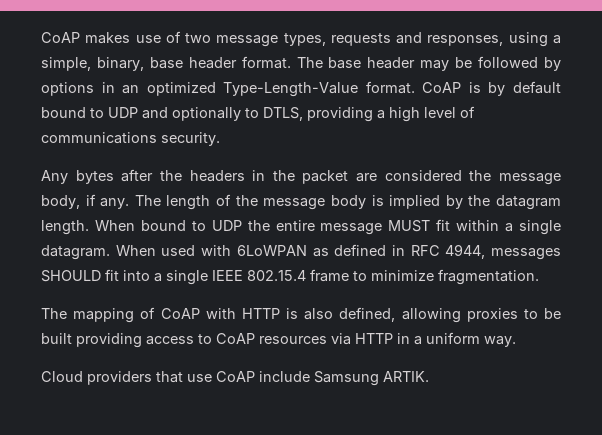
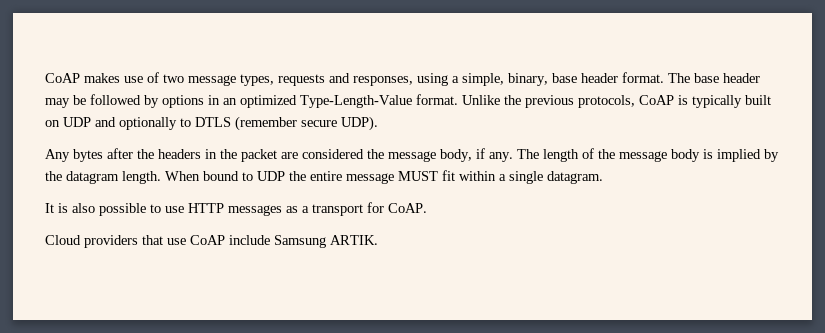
[422,81,561,96] [41,106,475,122] [41,132,220,146] CoAP is by default bound to UDP and optionally to DTLS, providing a high level of communications security. -> [462,95,771,108] [45,116,378,131] Unlike the previous protocols, CoAP is typically built on UDP and optionally to DTLS (remember secure UDP).
[115,244,561,260] [41,269,539,285] [41,307,562,323] [41,332,516,348] When used with 6LoWPAN as defined in RFC 4944, messages SHOULD fit into a single IEEE 802.15.4 frame to minimize fragmentation. // The mapping of CoAP with HTTP is also defined, allowing proxies to be built providing access to CoAP resources via HTTP in a uniform way. -> [45,202,427,216] // It is also possible to use HTTP messages as a transport for CoAP.

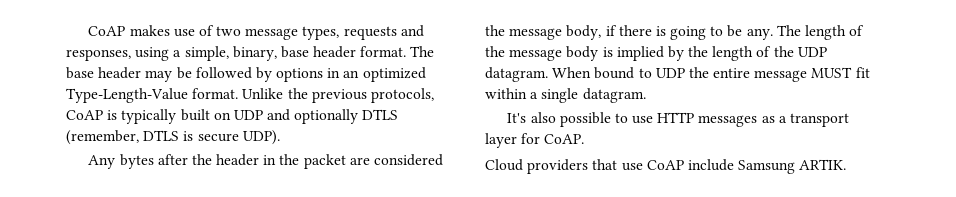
[180,116,297,131] to DTLS (remember -> [362,109,399,120] [66,130,194,145] DTLS (remember, DTLS is
[158,149,201,159] headers -> [216,154,260,166] header
(485, 153) none -> [618,25,743,40] there is going to be
[66,171,161,184] datagram length. -> [712,46,827,61] [485,67,548,82] length of the UDP datagram.
[45,203,68,213] It is -> [507,113,527,123] It's
(363, 210) none -> [485,133,517,148] layer

